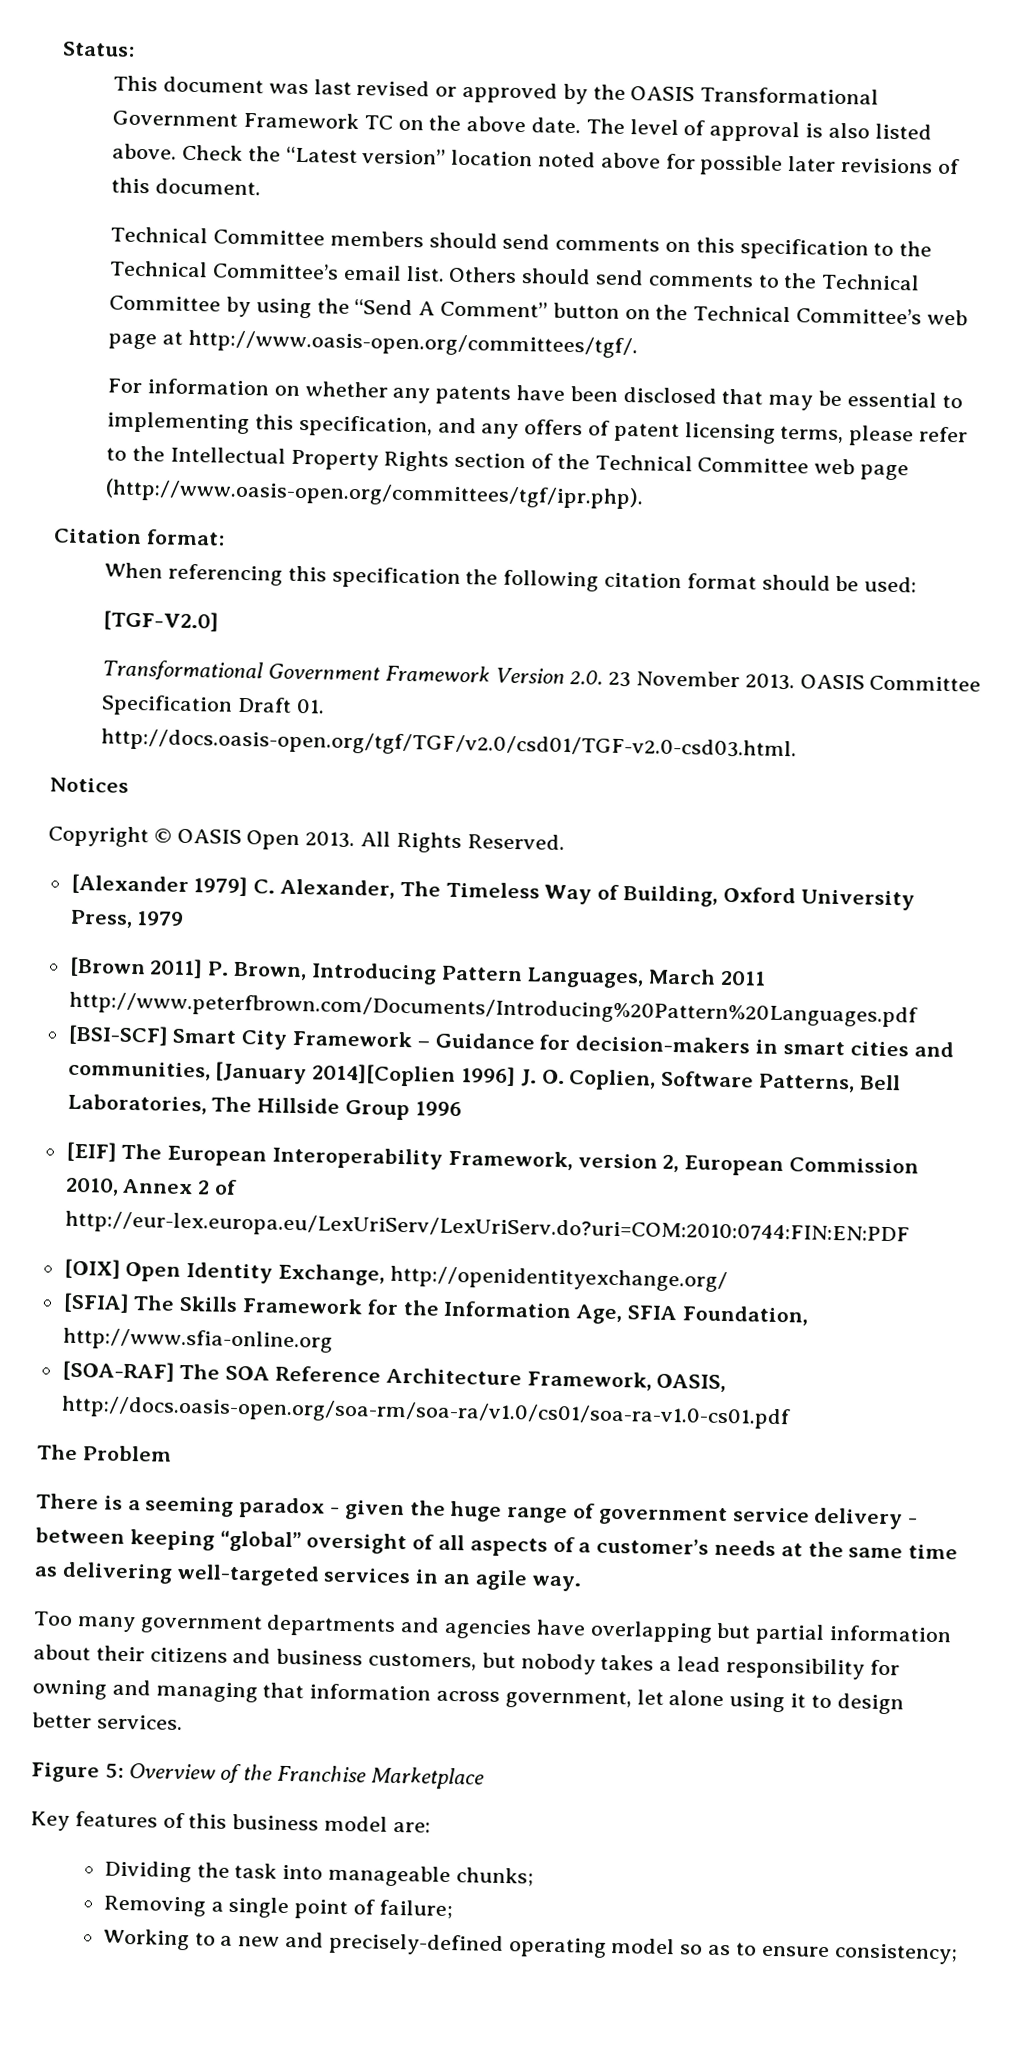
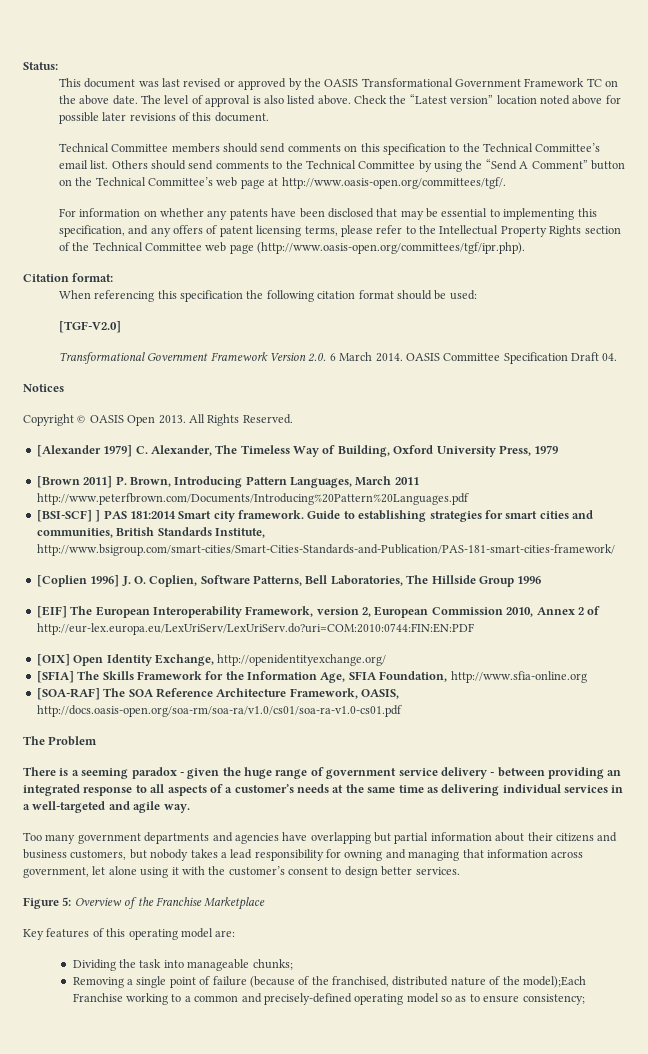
[608,670,795,691] 23 November 2013. -> [329,352,403,362] 6 March 2014.
[295,698,325,714] [101,728,798,762] 01. http://docs.oasis-open.org/tgf/TGF/v2.0/csd01/TGF-v2.0-csd03.html. -> [602,353,618,361] 04.
[172,1028,954,1058] [67,1060,457,1088] Smart City Framework – Guidance for decision-makers in smart cities and communities, [January 2014][Coplien -> [95,510,593,522] [36,527,265,538] [36,544,615,556] [36,575,87,587] ] PAS 181:2014 Smart city framework. Guide to establishing strategies for smart cities and communities, British Standards Institute, http://www.bsigroup.com/smart-cities/Smart-Cities-Standards-and-Publication/PAS-181-smart-cities-framework/ // [Coplien
[129,1529,435,1555] keeping “global” oversight of -> [548,767,622,779] [23,784,147,796] providing an integrated response to
[176,1563,320,1587] well-targeted -> [502,784,561,793] individual
[443,1573,471,1585] an -> [23,801,130,813] a well-targeted and
(807, 1700) none -> [181,866,328,876] with the customer’s consent
[232,1813,320,1831] business -> [128,929,178,940] operating
[378,1899,453,1920] [102,1928,190,1951] failure; // Working -> [212,976,586,988] [72,993,169,1005] failure (because of the franchised, distributed nature of the model);Each Franchise working
[238,1936,281,1947] new -> [194,995,239,1002] common

